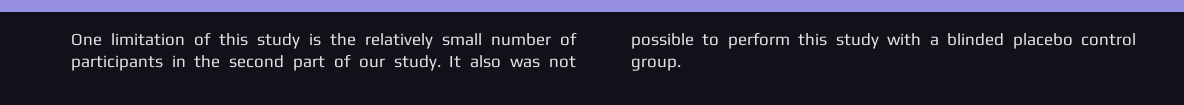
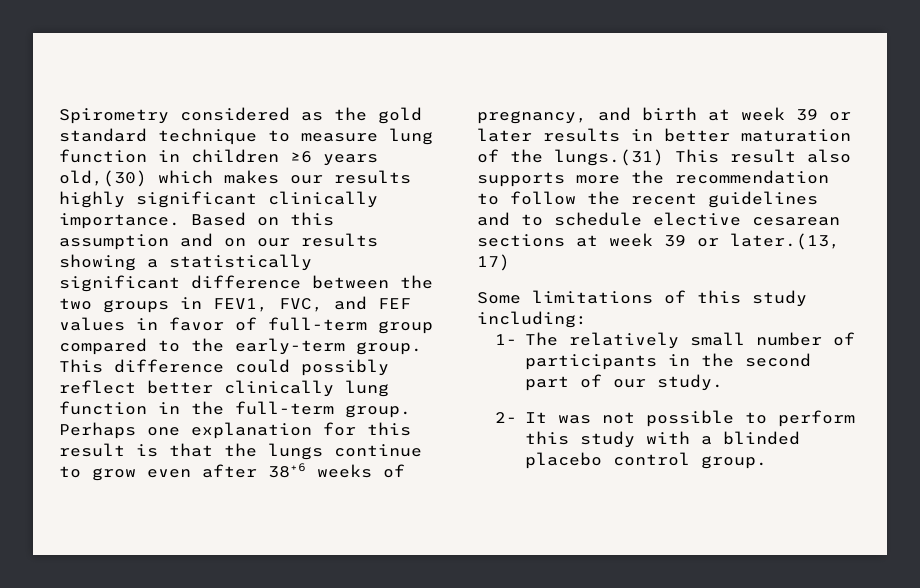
[70,32,356,49] One limitation of this study is the -> [59,107,422,124] [59,128,433,145] [59,149,378,166] [59,170,411,187] [59,191,378,208] [59,212,334,229] [59,233,378,250] [59,254,312,271] [59,275,433,292] [59,296,411,313] [59,317,433,334] [59,338,422,355] [59,359,389,376] [59,380,389,397] [59,401,411,418] [59,422,411,439] [59,443,422,460] [59,463,405,481] [477,107,851,124] [477,128,851,142] [477,149,851,166] [477,170,829,187] [477,191,818,208] [477,212,840,226] [477,233,840,250] [477,254,510,271] [477,290,807,307] [477,311,587,328] [495,332,559,346] Spirometry considered as the gold standard technique to measure lung function in children ≥6 years old,(30) which makes our results highly significant clinically importance. Based on this assumption and on our results showing a statistically significant difference between the two groups in FEV1, FVC, and FEF values in favor of full-term group compared to the early-term group. This difference could possibly reflect better clinically lung function in the full-term group. Perhaps one explanation for this result is that the lungs continue to grow even after 38+6 weeks of pregnancy, and birth at week 39 or later results in better maturation of the lungs.(31) This result also supports more the recommendation to follow the recent guidelines and to schedule elective cesarean sections at week 39 or later.(13, 17) // Some limitations of this study including: // 1- The
[449,55,502,68] It also -> [495,412,548,423] // 2- It

